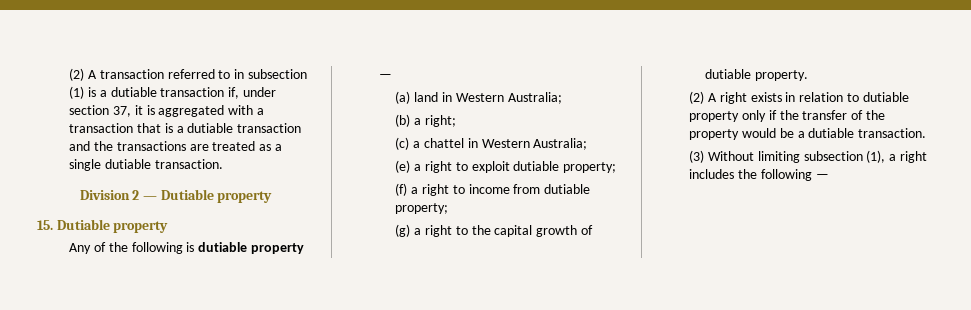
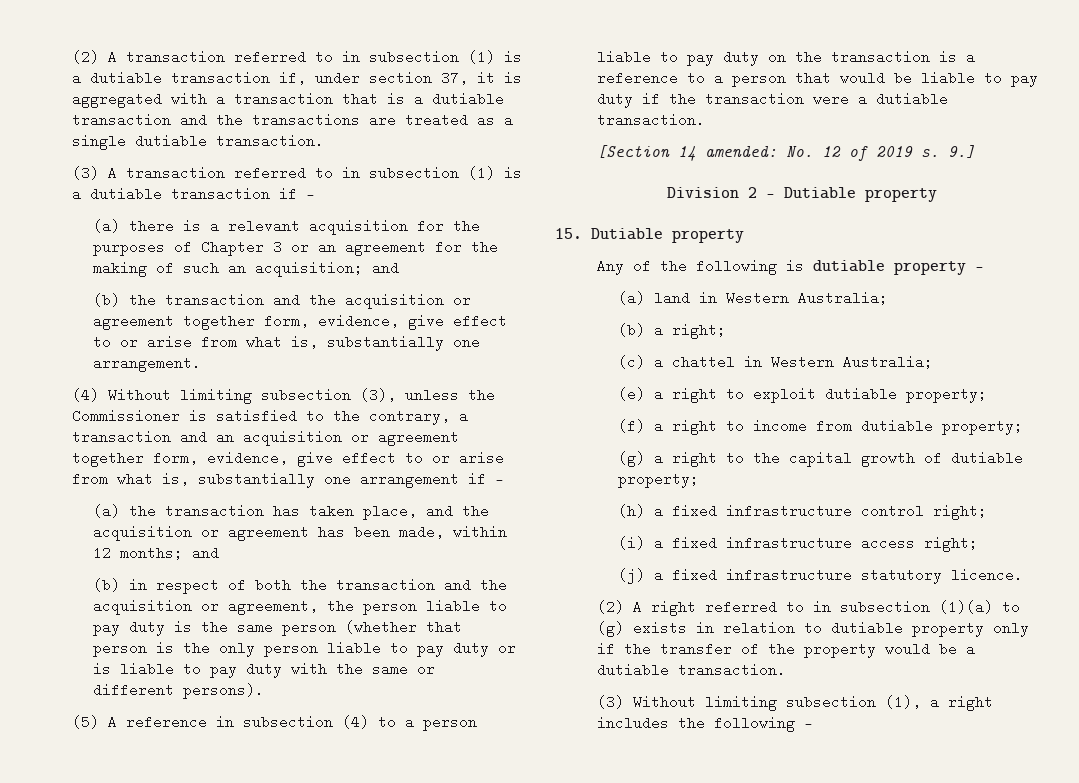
(223, 164) none -> [72,166,523,180] [72,187,316,201] [93,219,481,235] [93,240,499,256] [93,261,400,277] [93,293,472,309] [93,314,508,330] [93,335,481,351] [93,356,202,372] [72,388,496,404] [72,409,469,425] [72,430,460,446] [72,451,505,467] [72,472,505,488] [93,504,490,520] [93,525,508,541] [93,546,220,560] [93,578,508,594] [93,599,508,615] [93,620,463,636] [93,641,517,657] [93,662,436,678] [93,683,265,699] [72,715,478,731] [597,50,976,66] [597,71,1039,87] [597,92,949,108] [597,113,706,127] [597,145,976,161] // (3) A transaction referred to in subsection (1) is a dutiable transaction if — // (a) there is a relevant acquisition for the purposes of Chapter 3 or an agreement for the making of such an acquisition; and // (b) the transaction and the acquisition or agreement together form, evidence, give effect to or arise from what is, substantially one arrangement. // (4) Without limiting subsection (3), unless the Commissioner is satisfied to the contrary, a transaction and an acquisition or agreement together form, evidence, give effect to or arise from what is, substantially one arrangement if — // (a) the transaction has taken place, and the acquisition or agreement has been made, within 12 months; and // (b) in respect of both the transaction and the acquisition or agreement, the person liable to pay duty is the same person (whether that person is the only person liable to pay duty or is liable to pay duty with the same or different persons). // (5) A reference in subsection (4) to a person liable to pay duty on the transaction is a reference to a person that would be liable to pay duty if the transaction were a dutiable transaction. // [Section 14 amended: No. 12 of 2019 s. 9.]
[755,70,809,81] [689,91,747,104] property. // (2) A right -> [618,472,700,488] [618,504,988,520] [618,536,979,552] [618,568,1024,584] [597,600,1021,616] [597,621,625,637] property; // (h) a fixed infrastructure control right; // (i) a fixed infrastructure access right; // (j) a fixed infrastructure statutory licence. // (2) A right referred to in subsection (1)(a) to (g)

